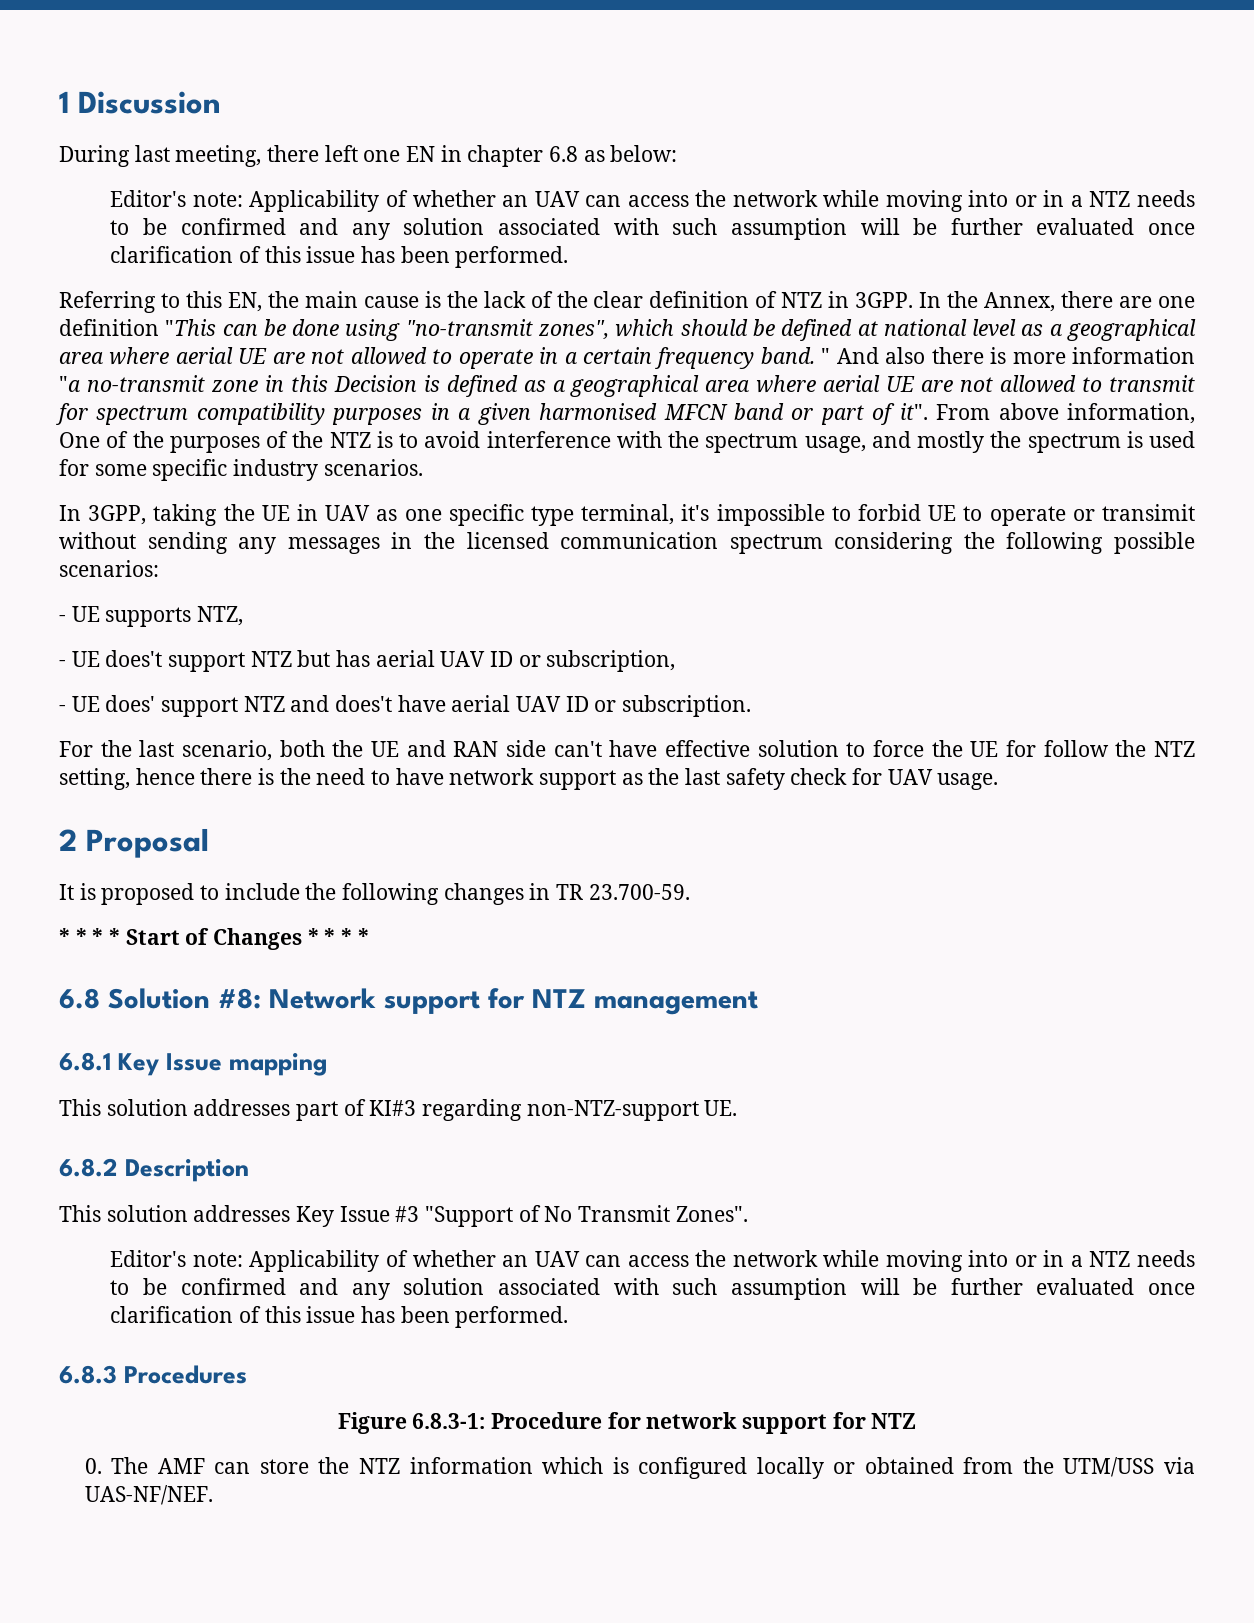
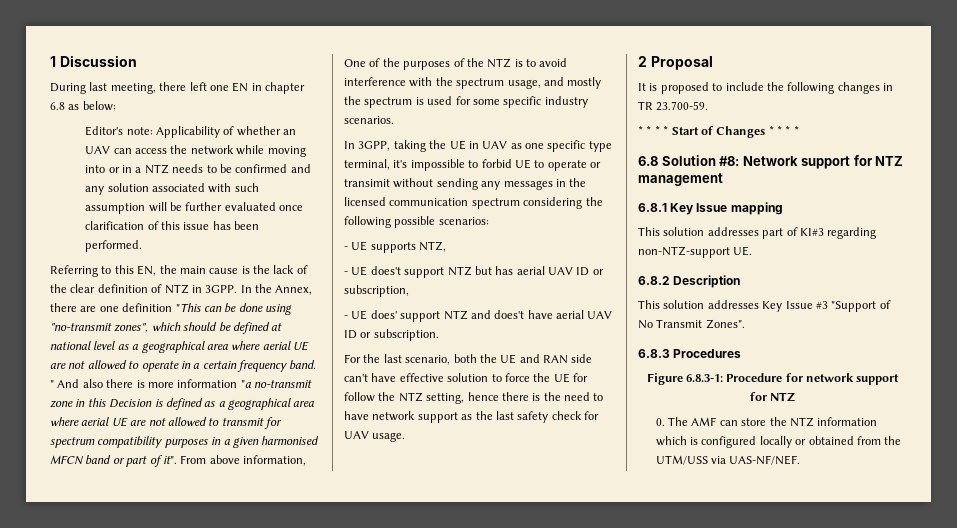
[110,1250,1196,1272] [110,1278,1195,1300] [110,1306,569,1328] // Editor's note: Applicability of whether an UAV can access the network while moving into or in a NTZ needs to be confirmed and any solution associated with such assumption will be further evaluated once clarification of this issue has been performed. -> (745, 324) none

